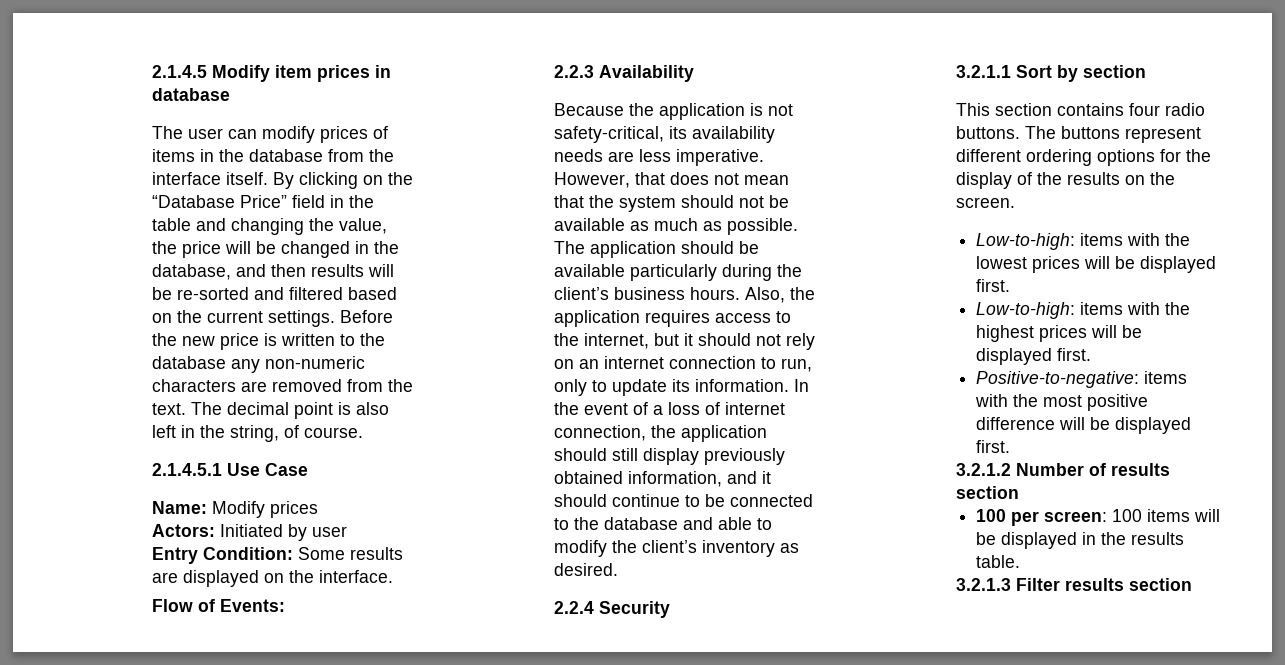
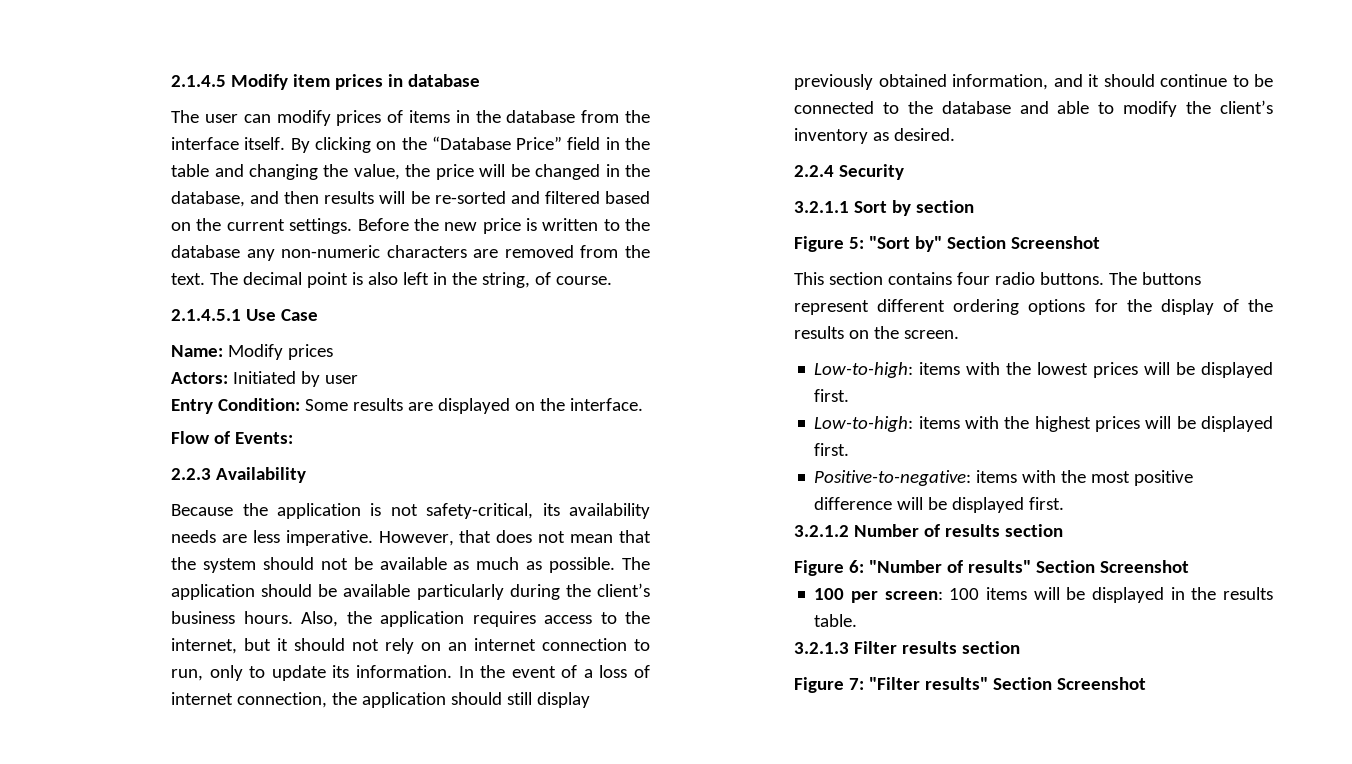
(1147, 71) none -> [794,236,1101,252] // Figure 5: "Sort by" Section Screenshot
(1020, 492) none -> [794,560,1190,576] // Figure 6: "Number of results" Section Screenshot
(1193, 584) none -> [794,677,1147,693] // Figure 7: "Filter results" Section Screenshot

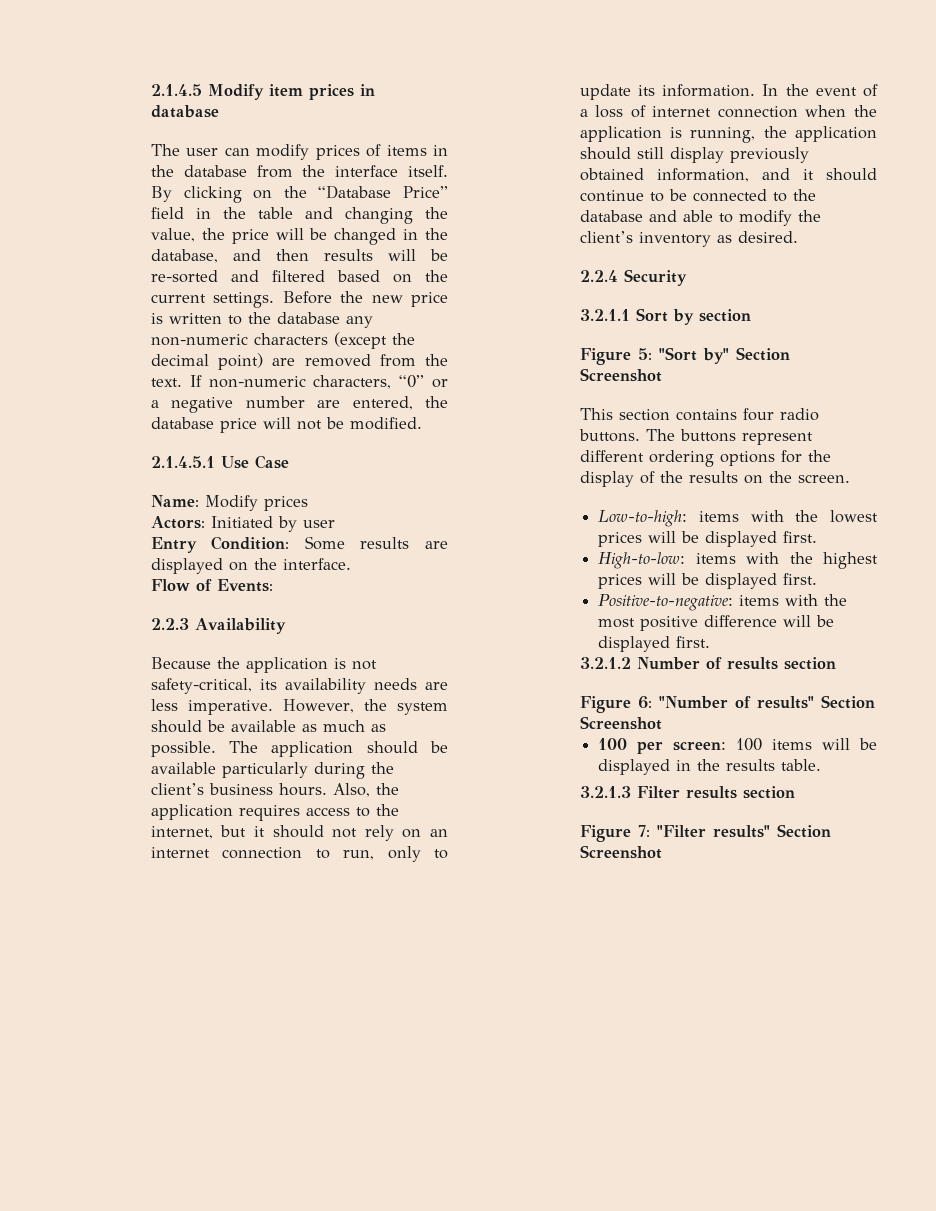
(467, 251) none -> [333,332,415,349] [150,353,264,370] (except the decimal point)
[210,272,613,288] The decimal point is also left in the string, of course. -> [189,375,448,389] [150,396,448,413] [150,417,422,433] If non-numeric characters, “0” or a negative number are entered, the database price will not be modified.
[459,530,651,543] that does not mean that -> (354, 706) none
[320,558,348,570] not -> (202, 726) none
[237,692,328,708] connection, -> [717,105,877,118] [579,126,756,143] connection when the application is running,
[814,416,914,432] Low-to-high: -> [598,552,686,569] High-to-low:

